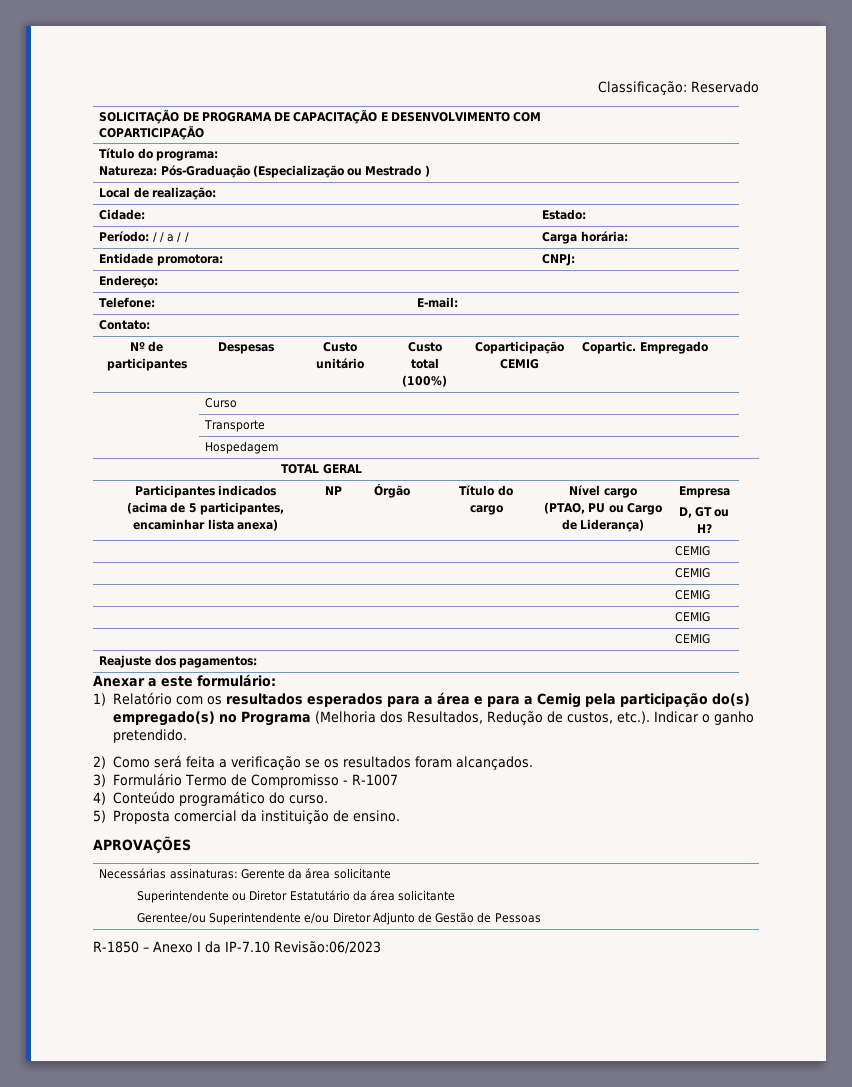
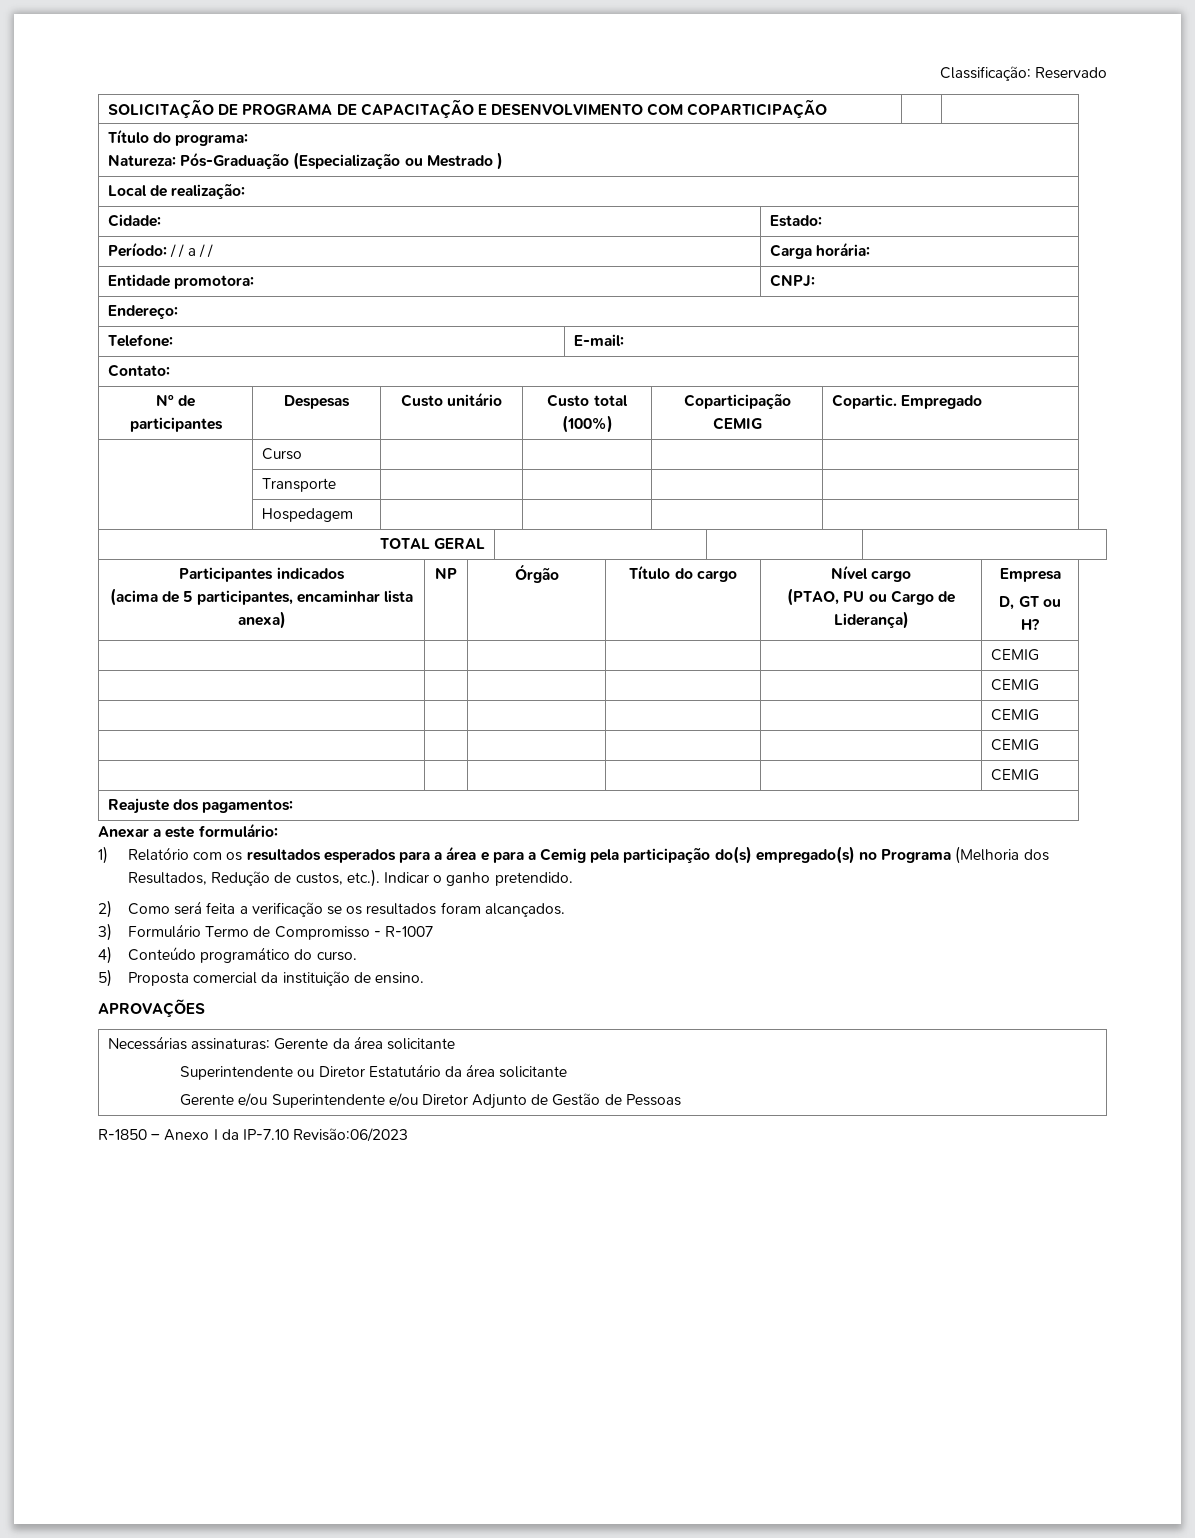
[136,913,206,924] Gerentee/ou -> [180,1093,268,1107] Gerente e/ou

